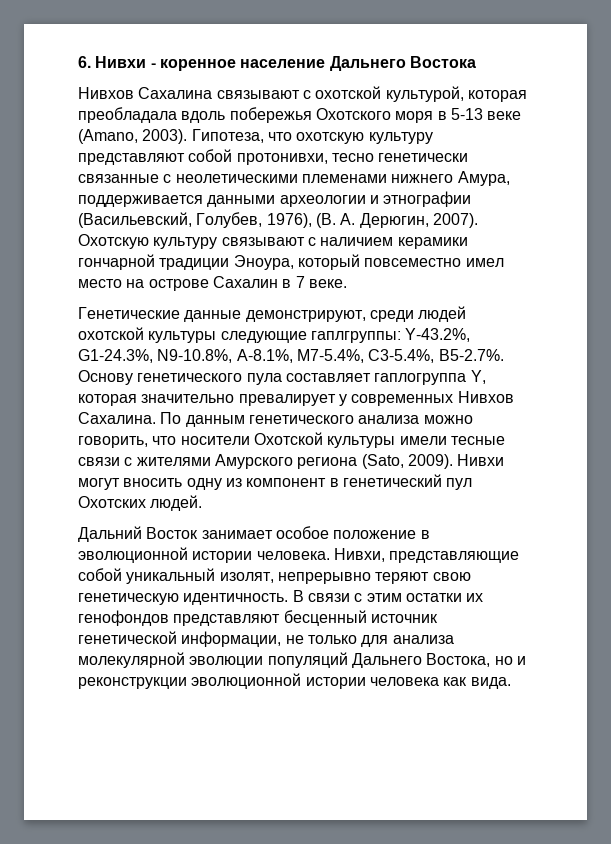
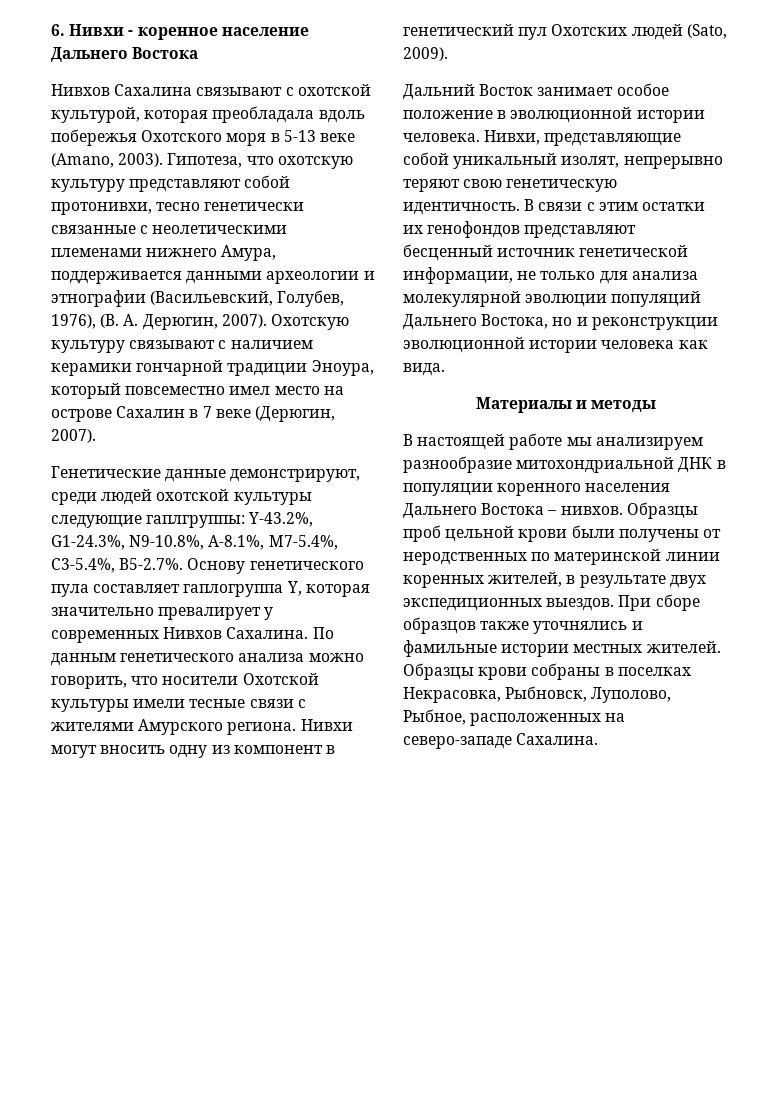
[308,279,347,288] веке. -> [215,406,335,422] [51,429,96,443] веке (Дерюгин, 2007).
[297,454,453,469] региона (Sato, 2009). -> [227,722,297,735] региона.
[150,495,203,511] людей. -> [631,24,727,40] [403,47,448,61] людей (Sato, 2009).
(511, 683) none -> [475,397,657,413] [403,433,703,450] [403,456,726,473] [403,483,671,496] [403,502,698,519] [403,525,721,542] [403,549,720,565] [403,572,706,588] [403,594,700,611] [403,617,643,634] [403,640,721,657] [403,663,691,680] [403,686,672,703] [403,709,626,726] [403,733,599,749] // Материалы и методы // В настоящей работе мы анализируем разнообразие митохондриальной ДНК в популяции коренного населения Дальнего Востока – нивхов. Образцы проб цельной крови были получены от неродственных по материнской линии коренных жителей, в результате двух экспедиционных выездов. При сборе образцов также уточнялись и фамильные истории местных жителей. Образцы крови собраны в поселках Некрасовка, Рыбновск, Луполово, Рыбное, расположенных на северо-западе Сахалина.

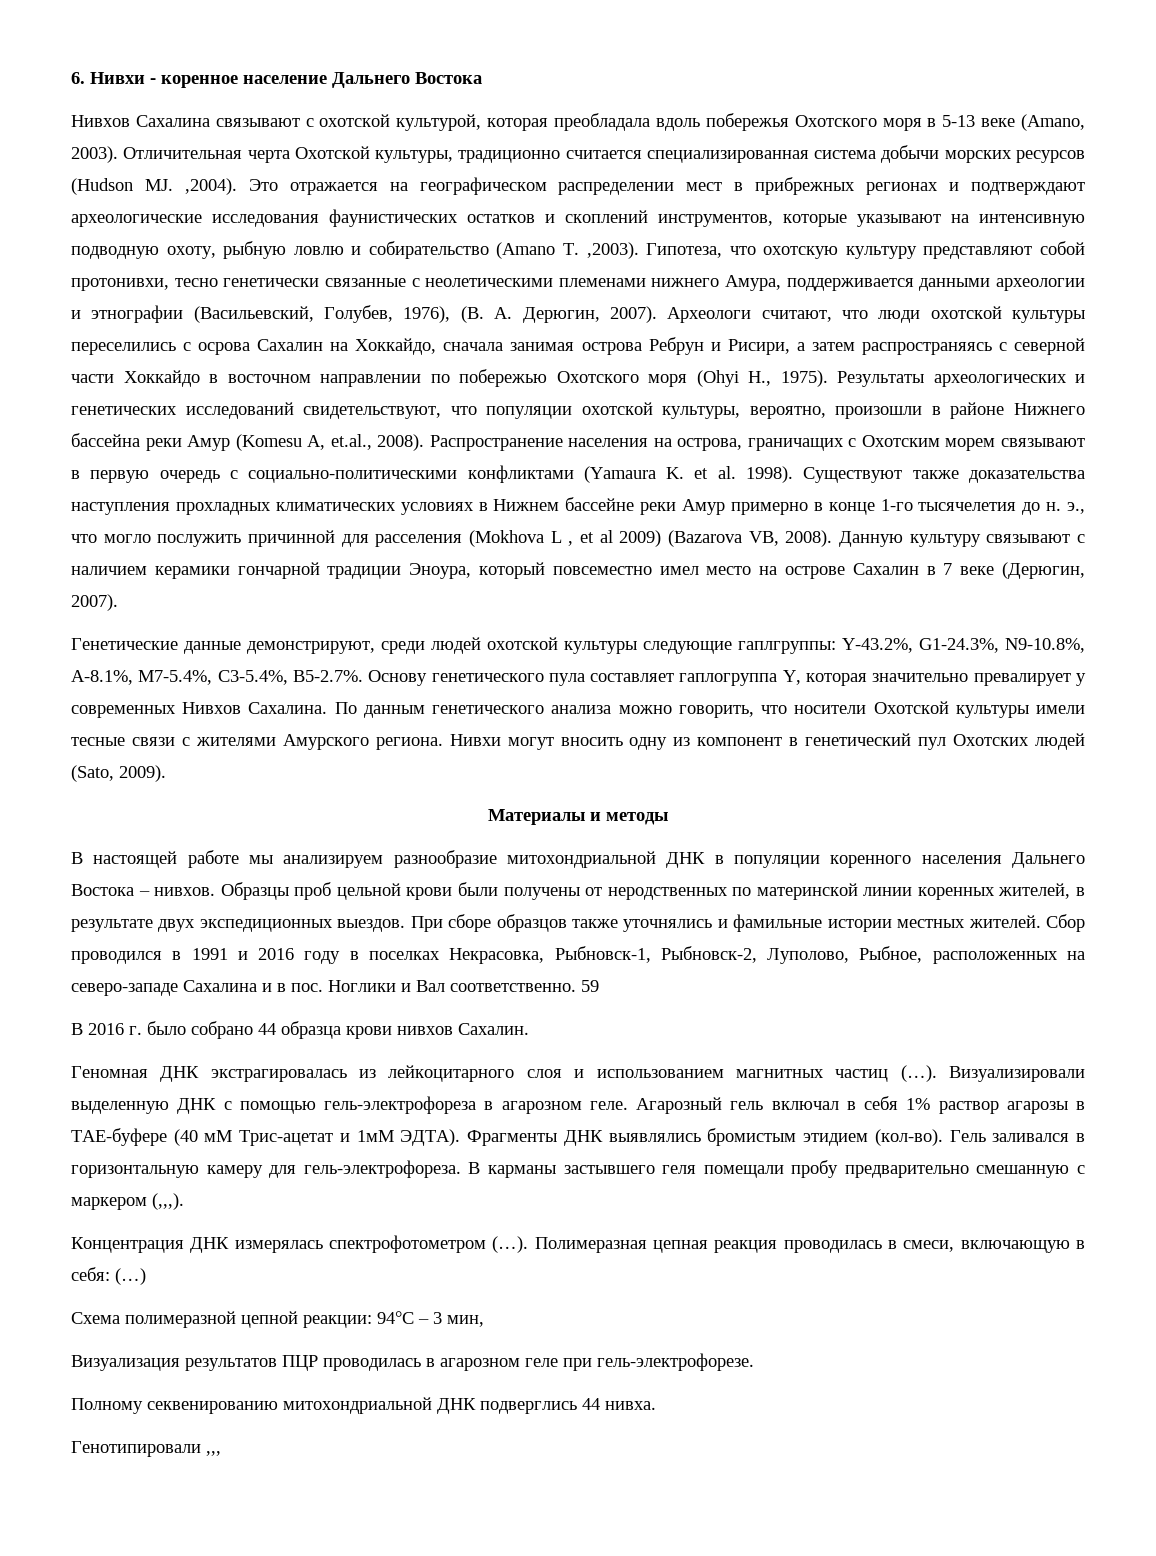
(164, 160) none -> [123,145,1085,163] [71,177,1085,195] [71,209,1085,227] [71,241,639,259] Отличительная черта Охотской культуры, традиционно считается специализированная система добычи морских ресурсов (Hudson MJ. ,2004). Это отражается на географическом распределении мест в прибрежных регионах и подтверждают археологические исследования фаунистических остатков и скоплений инструментов, которые указывают на интенсивную подводную охоту, рыбную ловлю и собирательство (Amano T. ,2003).
[270,314,349,330] Охотскую -> [667,306,1085,323] [71,337,1085,355] [71,369,1085,387] [71,402,1085,419] [71,433,1085,451] [71,465,1085,483] [71,497,1085,515] [71,530,903,547] Археологи считают, что люди охотской культуры переселились с осрова Сахалин на Хоккайдо, сначала занимая острова Ребрун и Рисири, а затем распространяясь с северной части Хоккайдо в восточном направлении по побережью Охотского моря (Ohyi H., 1975). Результаты археологических и генетических исследований свидетельствуют, что популяции охотской культуры, вероятно, произошли в районе Нижнего бассейна реки Амур (Komesu A, et.al., 2008). Распространение населения на острова, граничащих с Охотским морем связывают в первую очередь с социально-политическими конфликтами (Yamaura K. et al. 1998). Существуют также доказательства наступления прохладных климатических условиях в Нижнем бассейне реки Амур примерно в конце 1-го тысячелетия до н. э., что могло послужить причинной для расселения (Mokhova L , et al 2009) (Bazarova VB, 2008). Данную
[403,83,669,100] [403,107,705,123] [403,130,682,146] [403,152,723,169] [403,179,618,192] [403,199,705,215] [403,221,637,238] [403,244,689,261] [403,267,698,284] [403,291,702,307] [403,314,718,330] [403,337,708,353] [403,363,445,376] // Дальний Восток занимает особое положение в эволюционной истории человека. Нивхи, представляющие собой уникальный изолят, непрерывно теряют свою генетическую идентичность. В связи с этим остатки их генофондов представляют бесценный источник генетической информации, не только для анализа молекулярной эволюции популяций Дальнего Востока, но и реконструкции эволюционной истории человека как вида. -> (166, 773) none
[403,663,601,680] Образцы крови собраны -> [1046,914,1086,932] [71,948,341,964] Сбор проводился в 1991 и 2016 году
[505,686,588,702] Рыбновск, -> [554,946,757,963] Рыбновск-1, Рыбновск-2,
[516,733,599,745] Сахалина. -> [183,980,599,992] [71,1021,529,1039] [71,1065,1085,1082] [71,1096,1085,1114] [71,1128,1086,1146] [71,1160,1086,1178] [71,1193,184,1210] [71,1235,1086,1253] [71,1267,146,1285] [71,1311,484,1328] [71,1353,754,1371] [71,1397,656,1414] [71,1441,221,1457] Сахалина и в пос. Ноглики и Вал соответственно. 59 // В 2016 г. было собрано 44 образца крови нивхов Сахалин. // Геномная ДНК экстрагировалась из лейкоцитарного слоя и использованием магнитных частиц (…). Визуализировали выделенную ДНК с помощью гель-электрофореза в агарозном геле. Агарозный гель включал в себя 1% раствор агарозы в ТАЕ-буфере (40 мМ Трис-ацетат и 1мМ ЭДТА). Фрагменты ДНК выявлялись бромистым этидием (кол-во). Гель заливался в горизонтальную камеру для гель-электрофореза. В карманы застывшего геля помещали пробу предварительно смешанную с маркером (,,,). // Концентрация ДНК измерялась спектрофотометром (…). Полимеразная цепная реакция проводилась в смеси, включающую в себя: (…) // Схема полимеразной цепной реакции: 94°С – 3 мин, // Визуализация результатов ПЦР проводилась в агарозном геле при гель-электрофорезе. // Полному секвенированию митохондриальной ДНК подверглись 44 нивха. // Генотипировали ,,,

